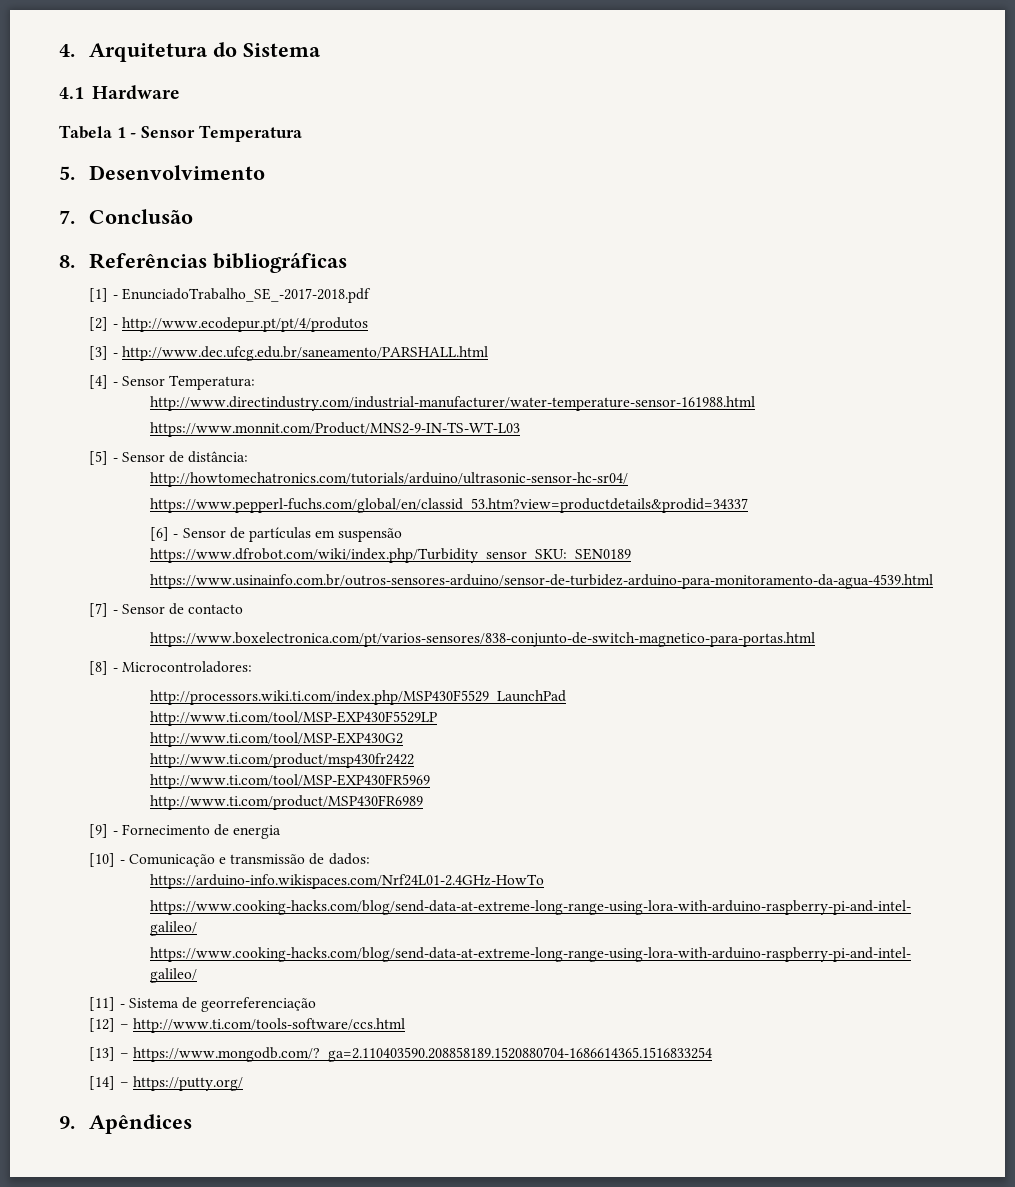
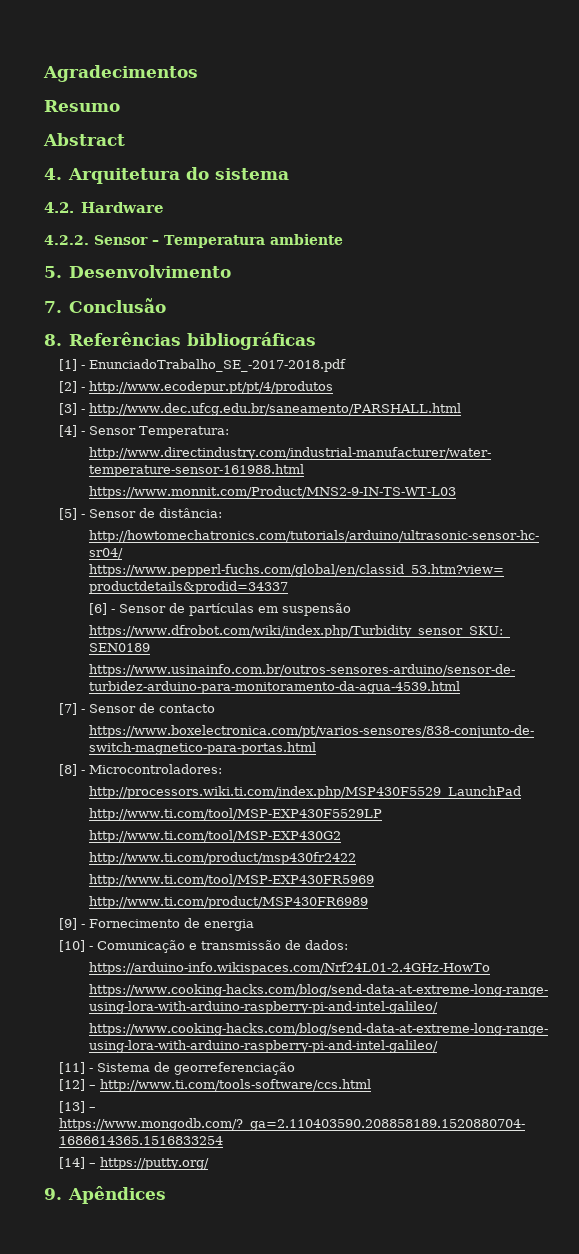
(59, 50) none -> [43,65,198,82] [44,100,120,112] [43,133,125,146] Agradecimentos // Resumo // Abstract //
[243,43,322,57] [59,87,84,99] Sistema // 4.1 -> [214,168,289,180] [44,202,74,213] sistema // 4.2.
[59,125,196,139] Tabela 1 - Sensor -> [44,235,159,245] 4.2.2. Sensor –
(302, 133) none -> [269,234,343,245] ambiente

